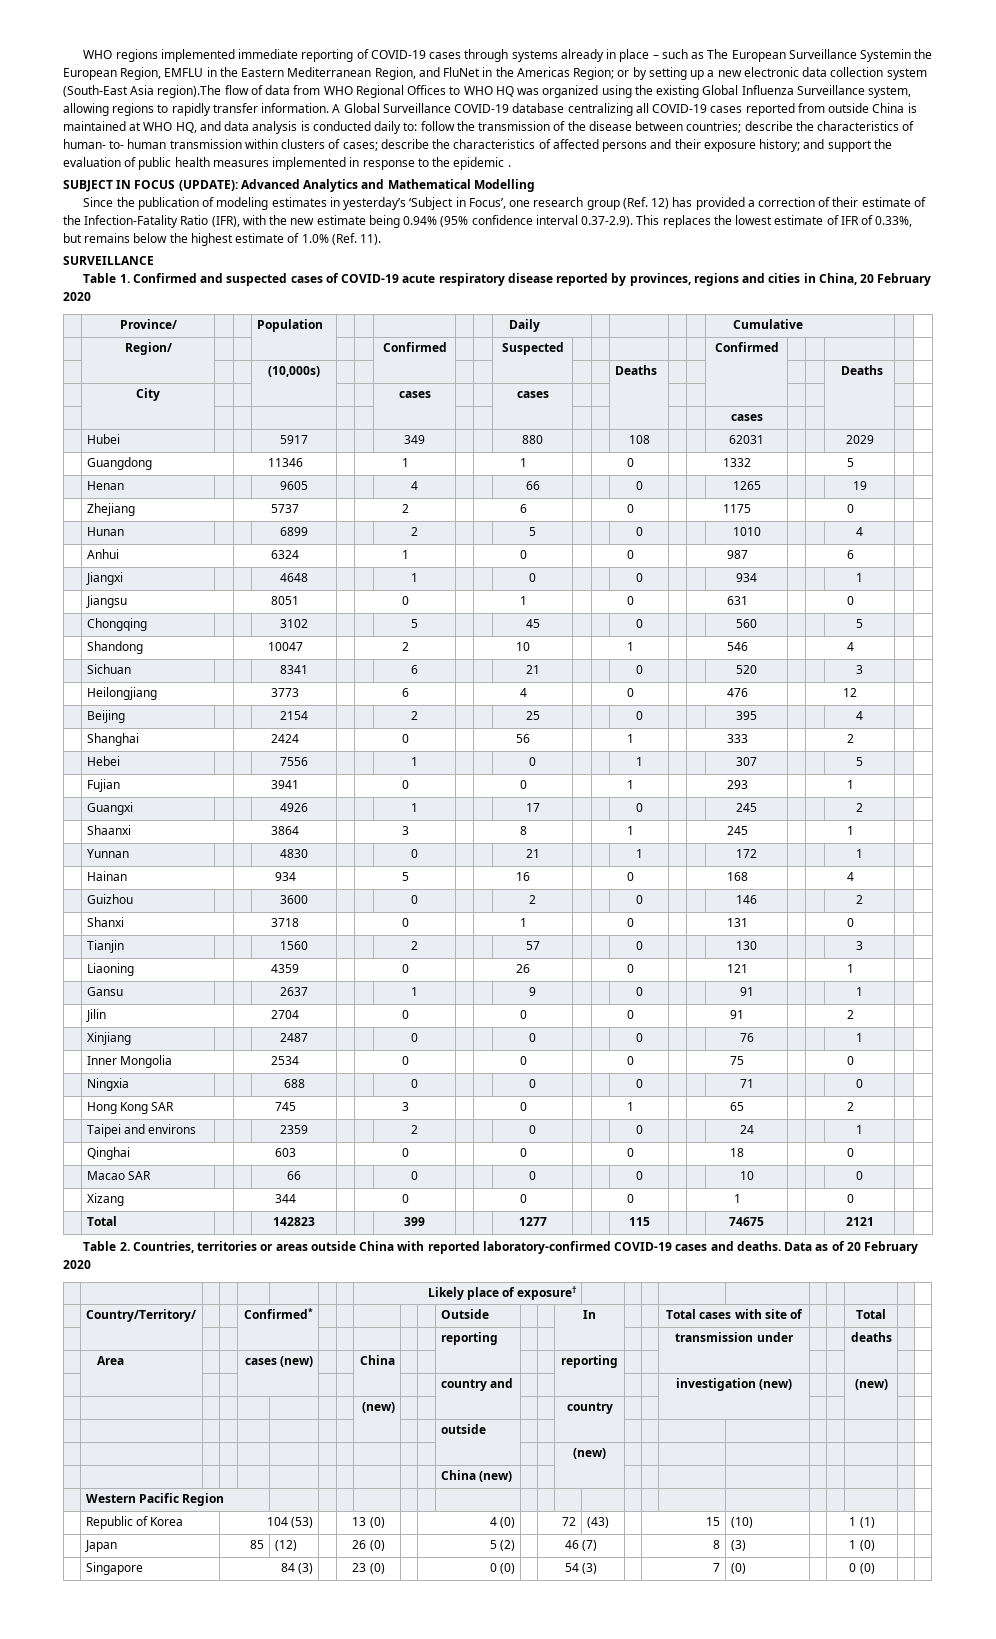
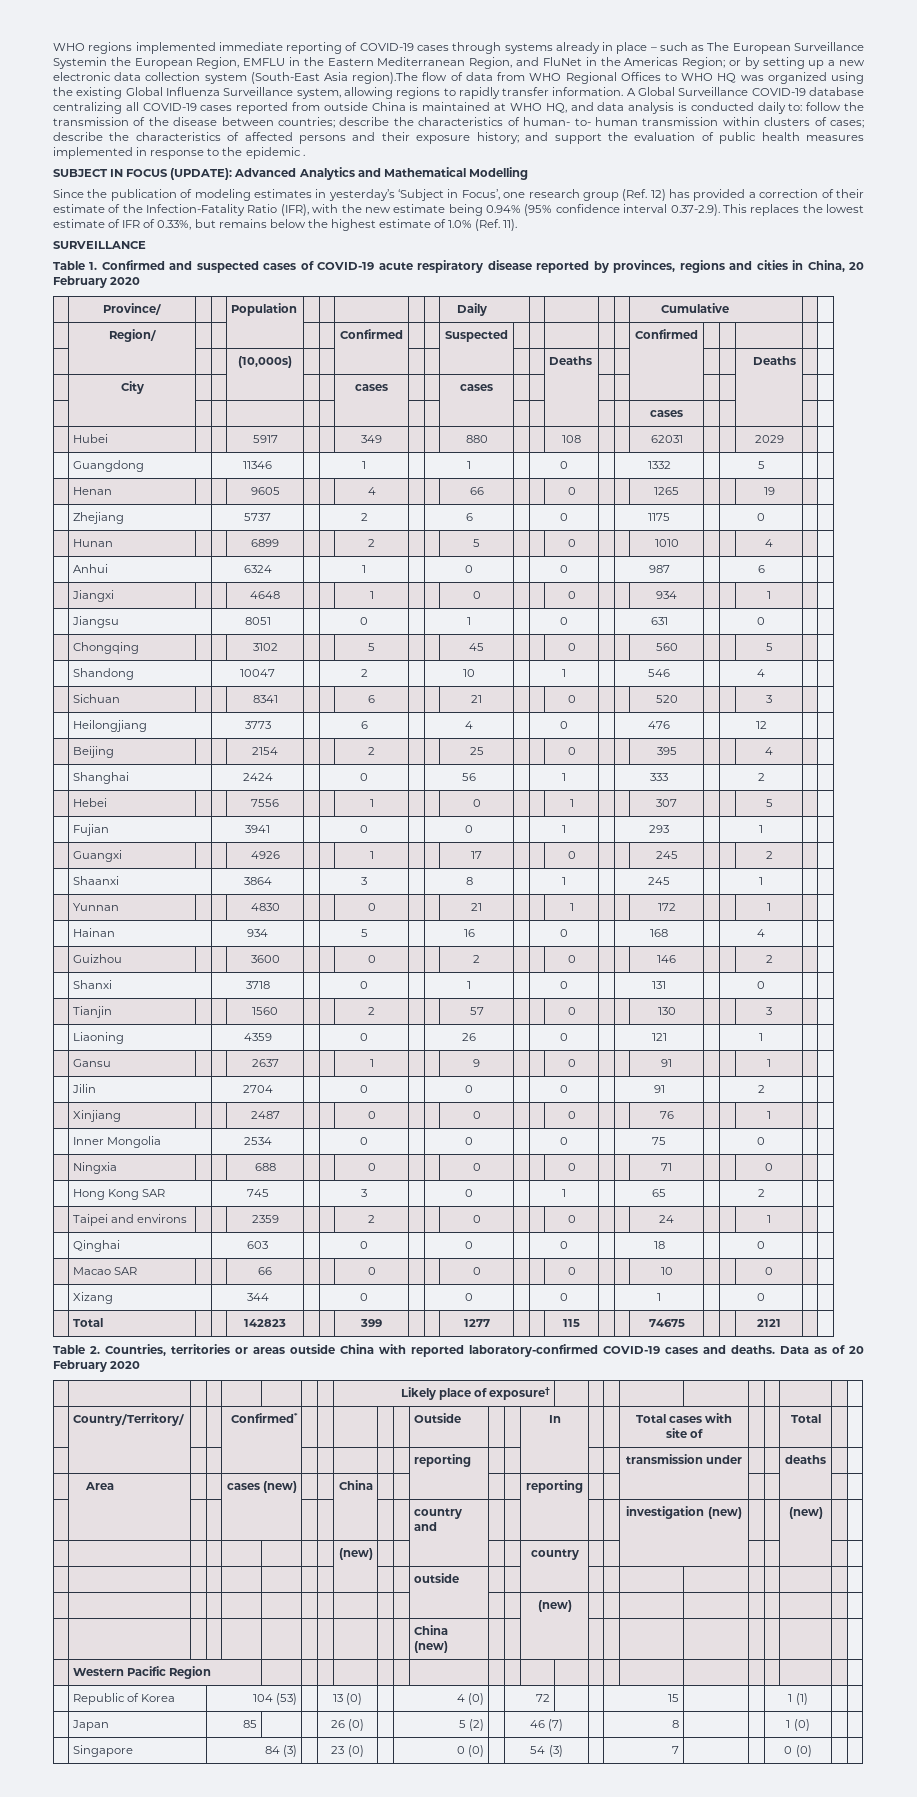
[586,1517,609,1528] (43) -> (551, 1698) none
[730,1517,753,1528] (10) -> (680, 1698) none
[274,1540,297,1551] (12) -> (258, 1724) none
[730,1540,746,1551] (3) -> (680, 1724) none
[730,1563,746,1574] (0) -> (680, 1750) none

